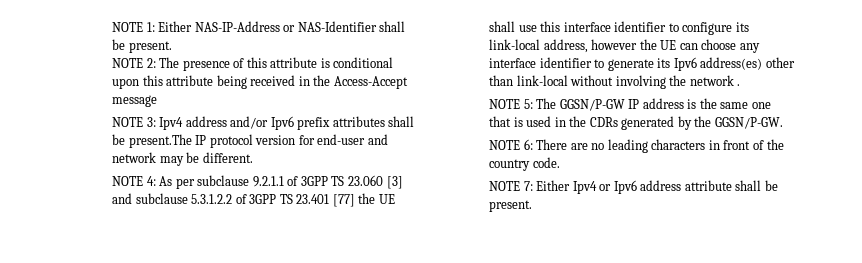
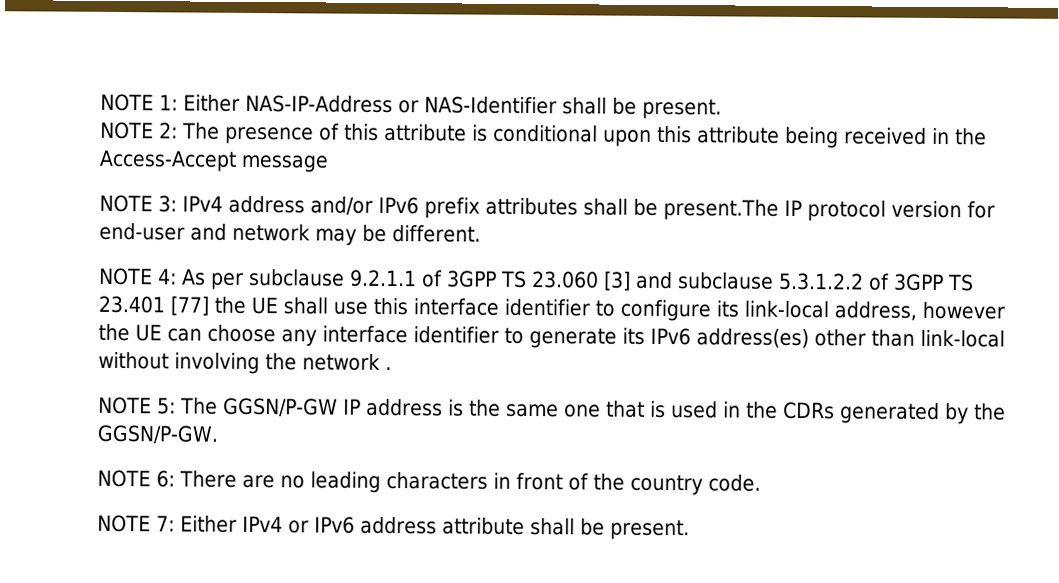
[159,117,184,130] Ipv4 -> [181,195,223,212] IPv4
[270,116,294,130] Ipv6 -> [377,196,419,215] IPv6
[673,57,697,71] Ipv6 -> [649,327,691,346] IPv6
[572,180,637,194] Ipv4 or Ipv6 -> [241,515,355,534] IPv4 or IPv6

